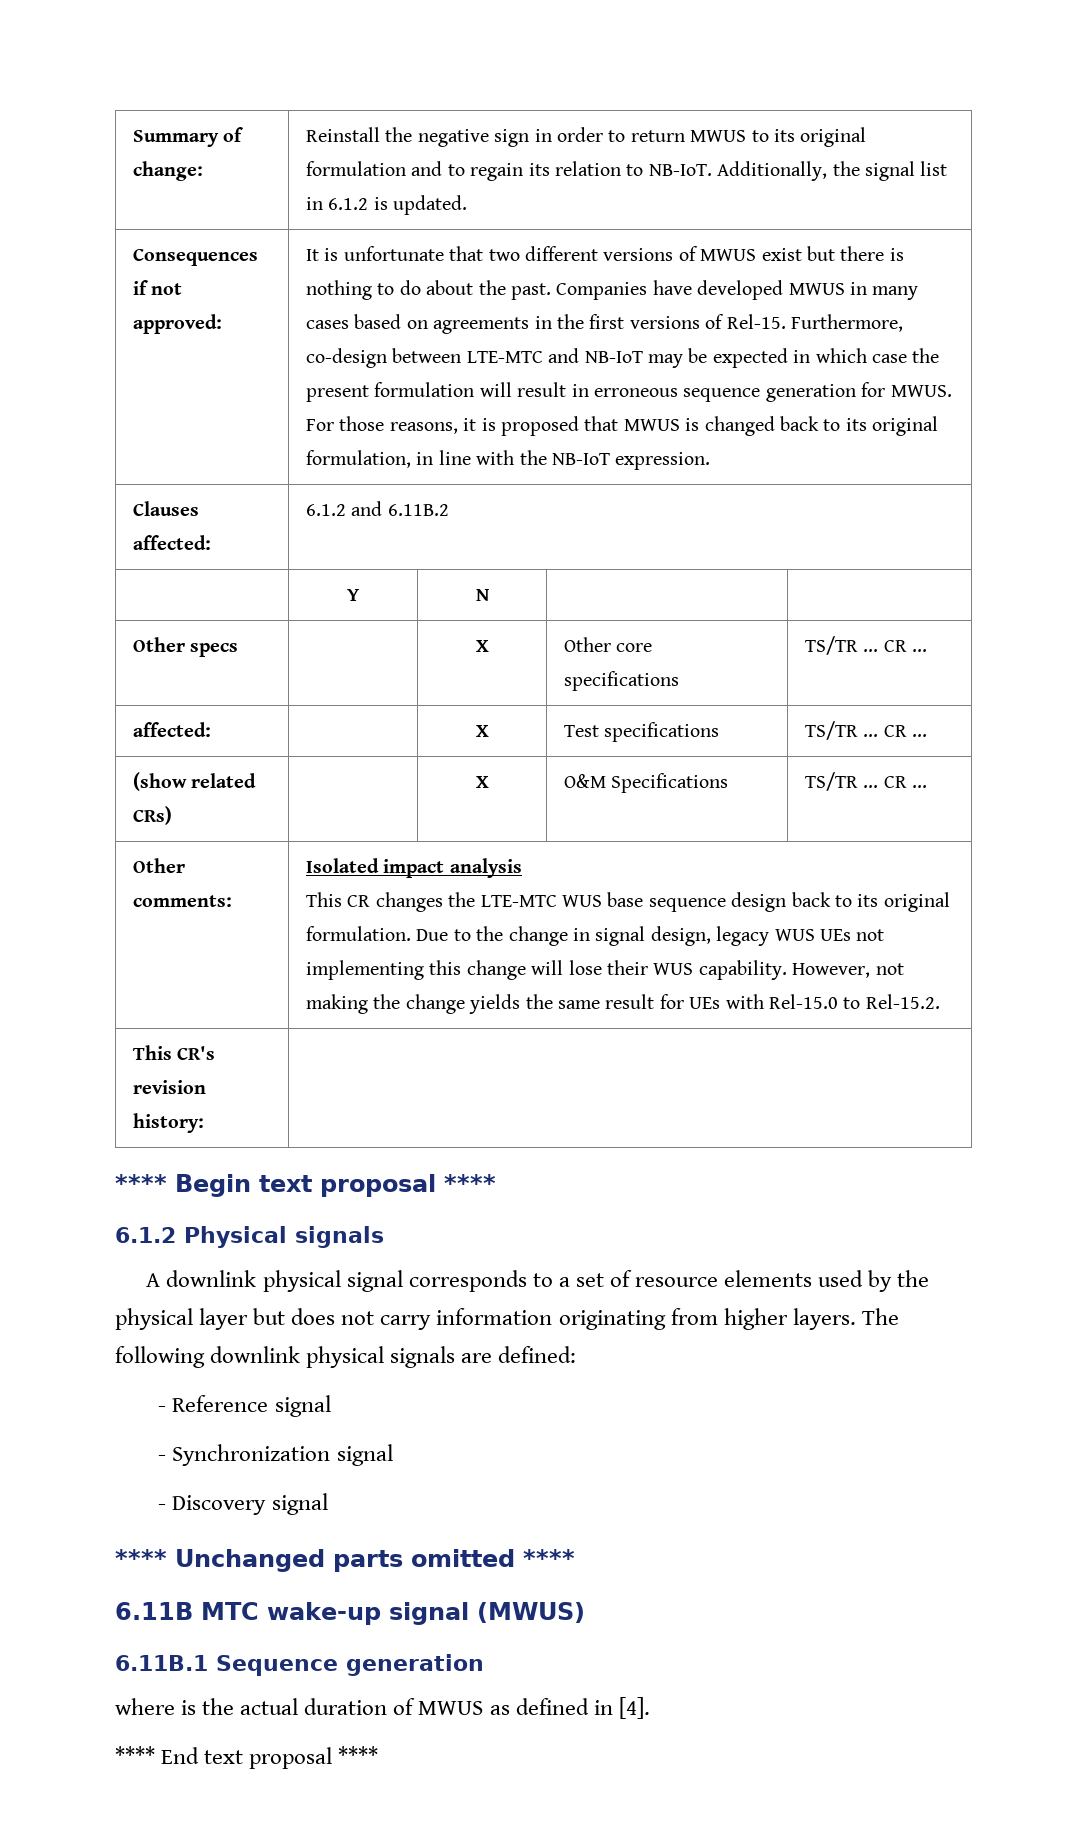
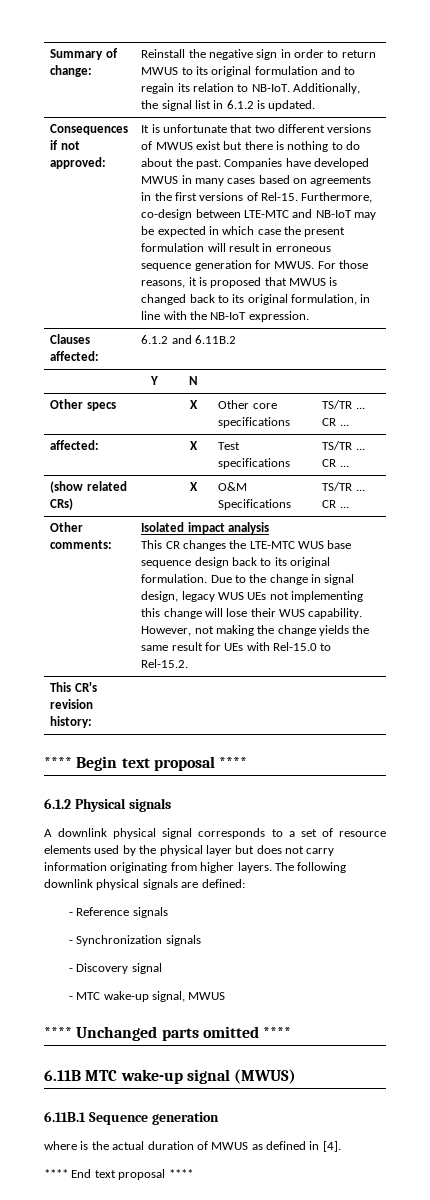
[274,1395,331,1417] signal -> [132,907,168,918] signals
[336,1444,393,1466] signal -> [165,935,201,946] signals
(328, 1504) none -> [68,991,226,1002] // - MTC wake-up signal, MWUS

